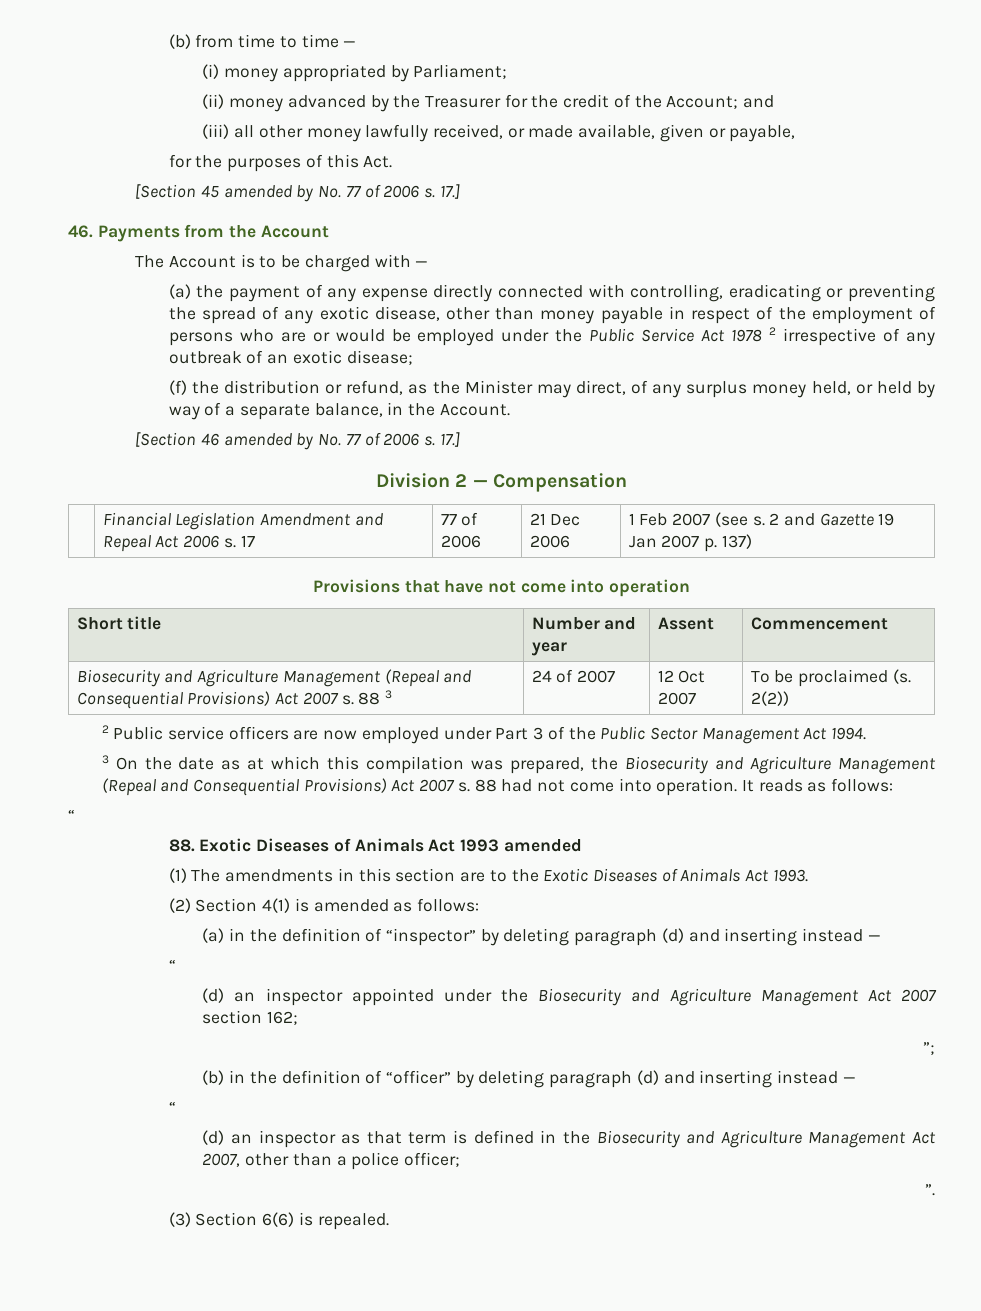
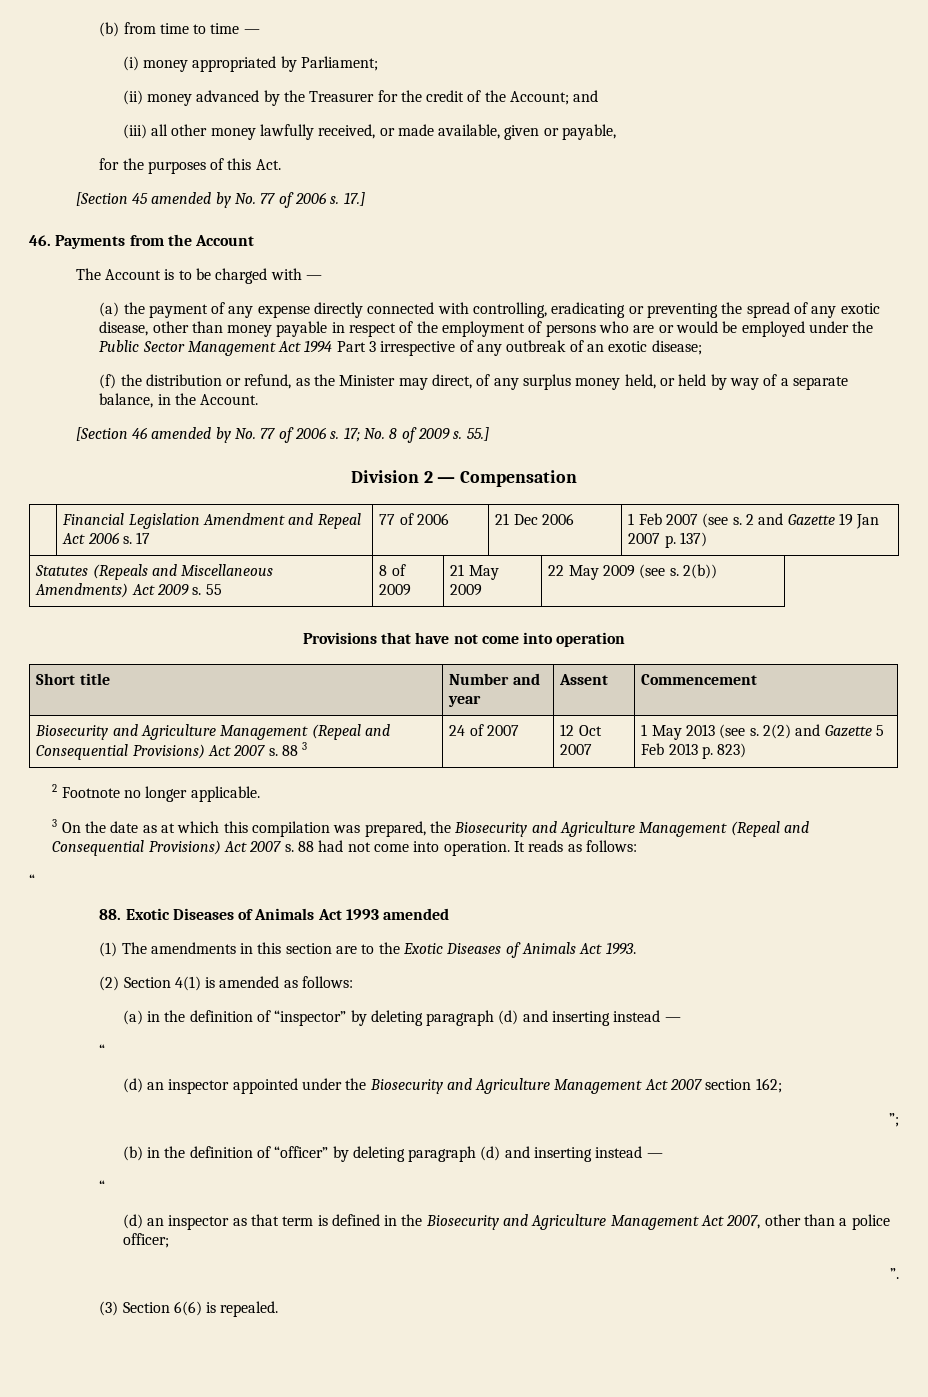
[641,327,777,342] Service Act 1978 2 -> [142,340,377,356] Sector Management Act 1994 Part 3
[439,432,460,447] 17.] -> [343,427,489,443] 17; No. 8 of 2009 s. 55.]
(752, 541) none -> [35,564,274,580] [35,583,222,598] [379,564,406,576] [379,584,412,596] [450,564,499,580] [450,584,483,596] [548,564,717,580] // Statutes (Repeals and Miscellaneous Amendments) Act 2009 s. 55 | 8 of 2009 | 21 May 2009 | 22 May 2009 (see s. 2(b))
[750,669,911,687] [750,691,789,706] [101,725,867,744] To be proclaimed (s. 2(2)) // 2 Public service officers are now employed under Part 3 of the Public Sector Management Act 1994. -> [641,724,884,740] [641,743,747,759] [52,784,260,802] 1 May 2013 (see s. 2(2) and Gazette 5 Feb 2013 p. 823) // 2 Footnote no longer applicable.

